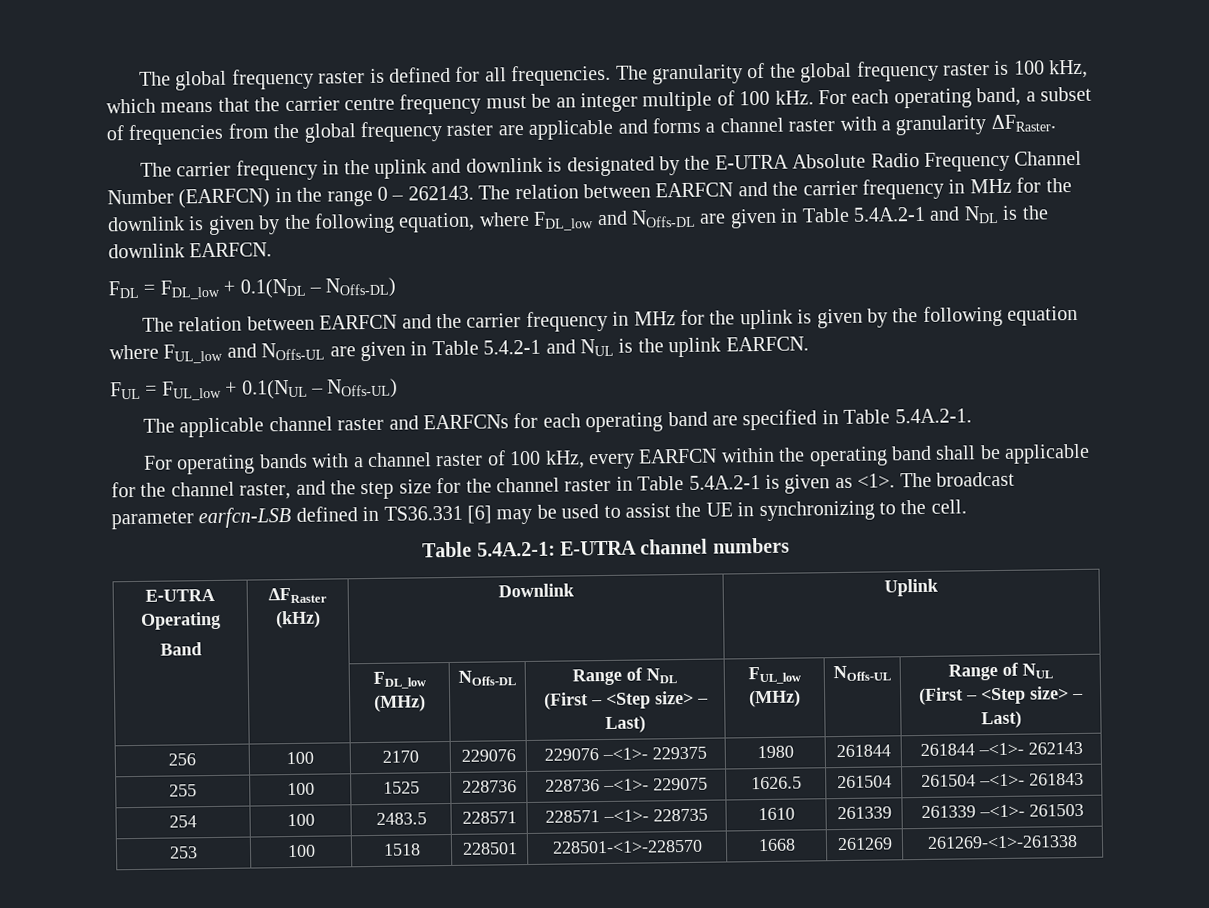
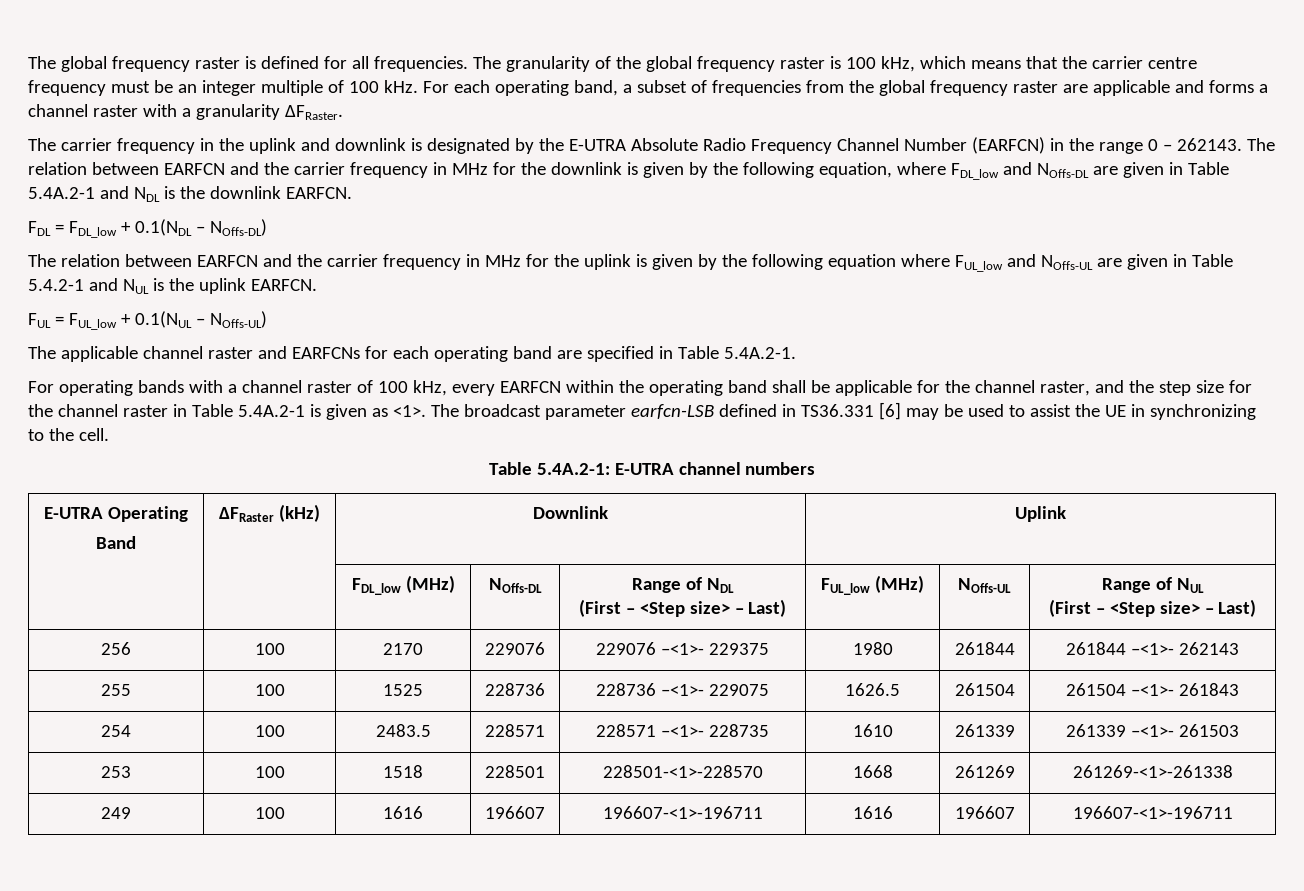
(1078, 842) none -> [101,807,131,819] [254,807,285,819] [383,806,423,819] [485,806,545,819] [602,806,763,819] [852,806,893,819] [954,806,1015,819] [1072,806,1233,819] // 249 | 100 | 1616 | 196607 | 196607-<1>-196711 | 1616 | 196607 | 196607-<1>-196711

